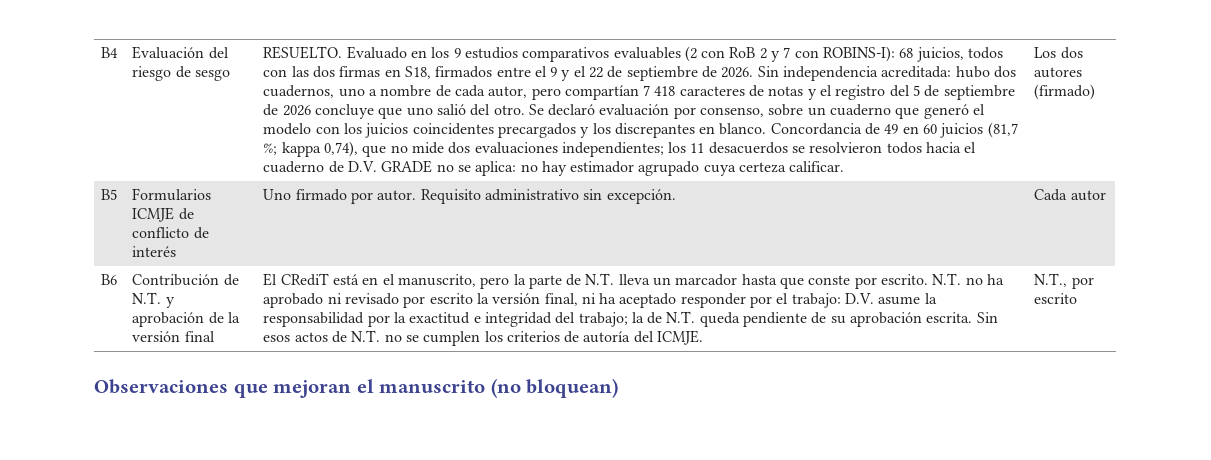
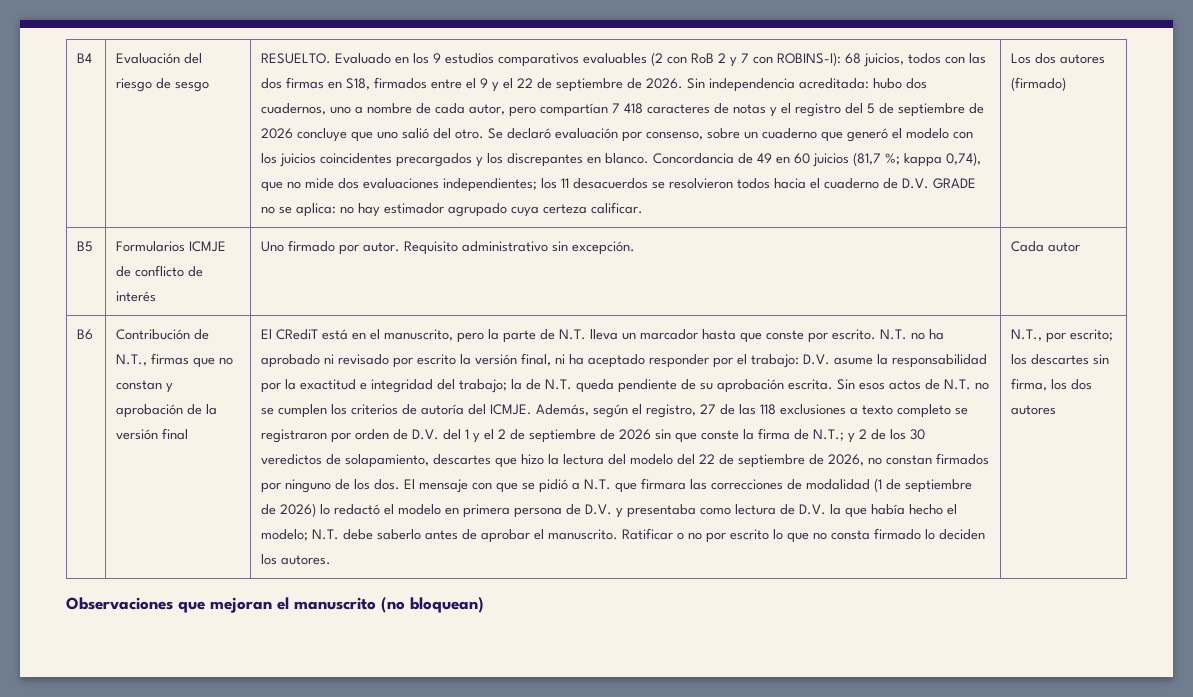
[132,292,162,304] N.T. -> [116,353,234,368] [116,380,163,390] N.T., firmas que no constan
[1034,273,1094,289] [1034,293,1078,304] | N.T., por escrito -> [536,404,969,418] [261,428,926,443] [261,453,990,468] [261,478,973,493] [261,503,958,518] [261,528,986,543] [261,554,332,565] [1011,329,1114,343] [1011,354,1110,365] [1011,378,1093,391] [1011,405,1057,415] Además, según el registro, 27 de las 118 exclusiones a texto completo se registraron por orden de D.V. del 1 y el 2 de septiembre de 2026 sin que conste la firma de N.T.; y 2 de los 30 veredictos de solapamiento, descartes que hizo la lectura del modelo del 22 de septiembre de 2026, no constan firmados por ninguno de los dos. El mensaje con que se pidió a N.T. que firmara las correcciones de modalidad (1 de septiembre de 2026) lo redactó el modelo en primera persona de D.V. y presentaba como lectura de D.V. la que había hecho el modelo; N.T. debe saberlo antes de aprobar el manuscrito. Ratificar o no por escrito lo que no consta firmado lo deciden los autores. | N.T., por escrito; los descartes sin firma, los dos autores

